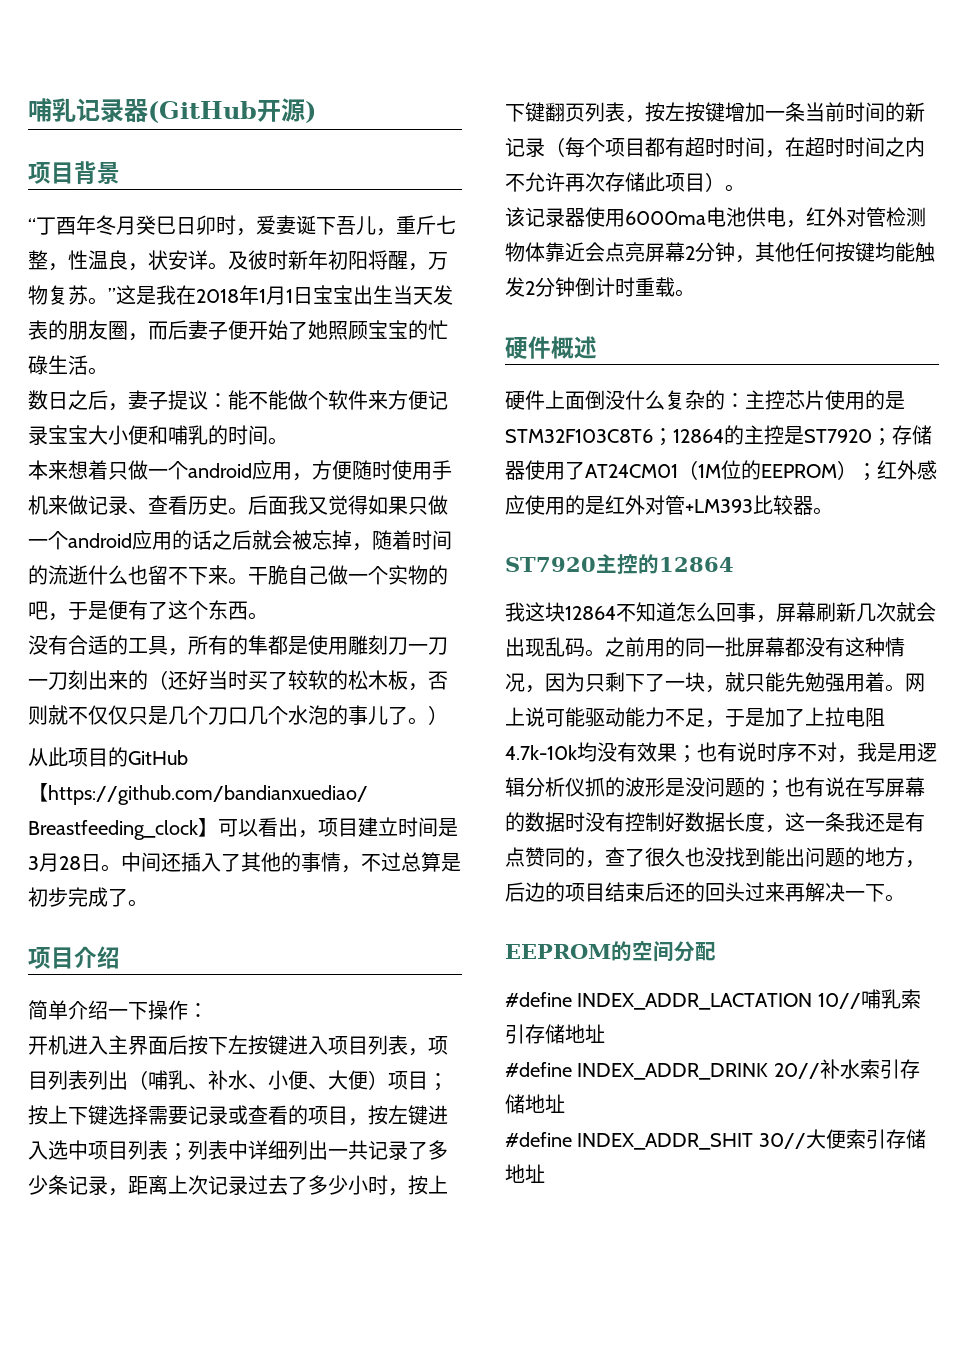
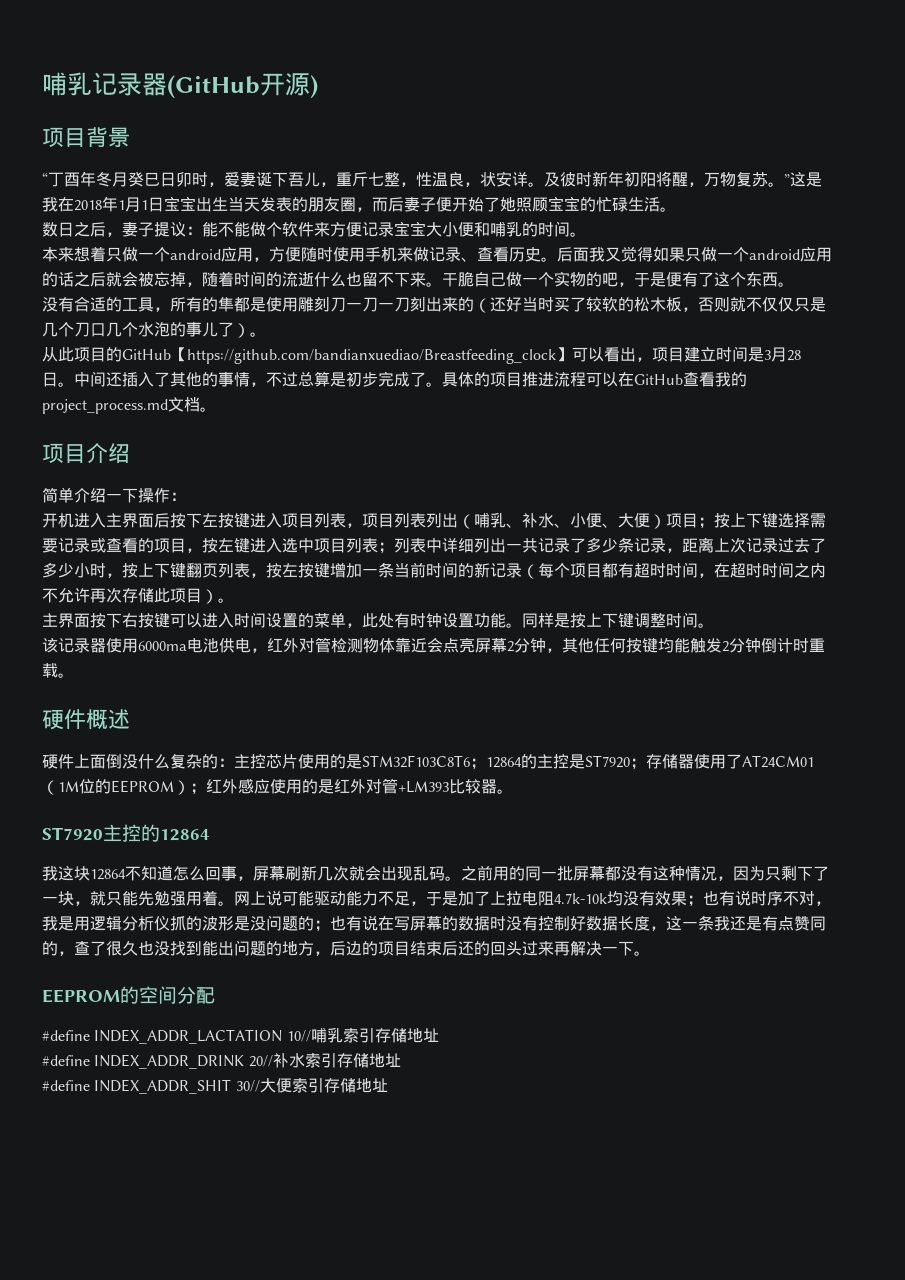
[408,705,448,725] 。） -> [234,323,266,338] ）。
(148, 903) none -> [442,372,747,387] [42,397,216,414] 具体的项目推进流程可以在GitHub查看我的project_process.md文档。
(745, 188) none -> [42,612,714,628] // 主界面按下右按键可以进入时间设置的菜单，此处有时钟设置功能。同样是按上下键调整时间。

